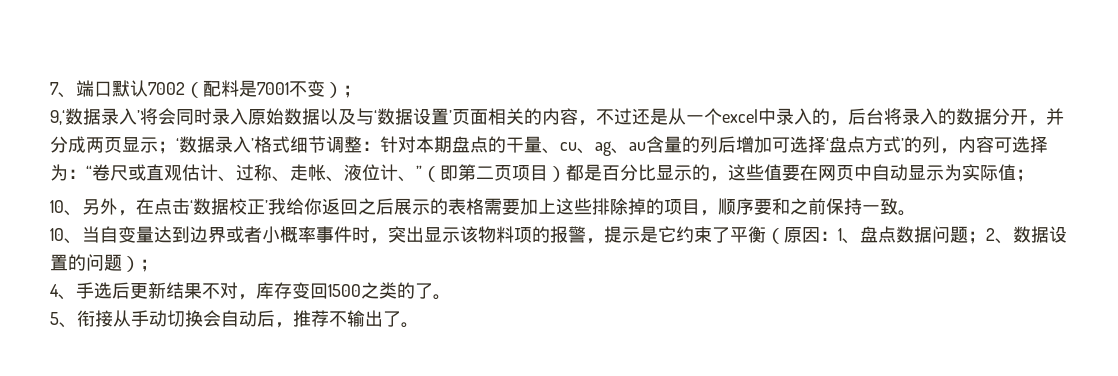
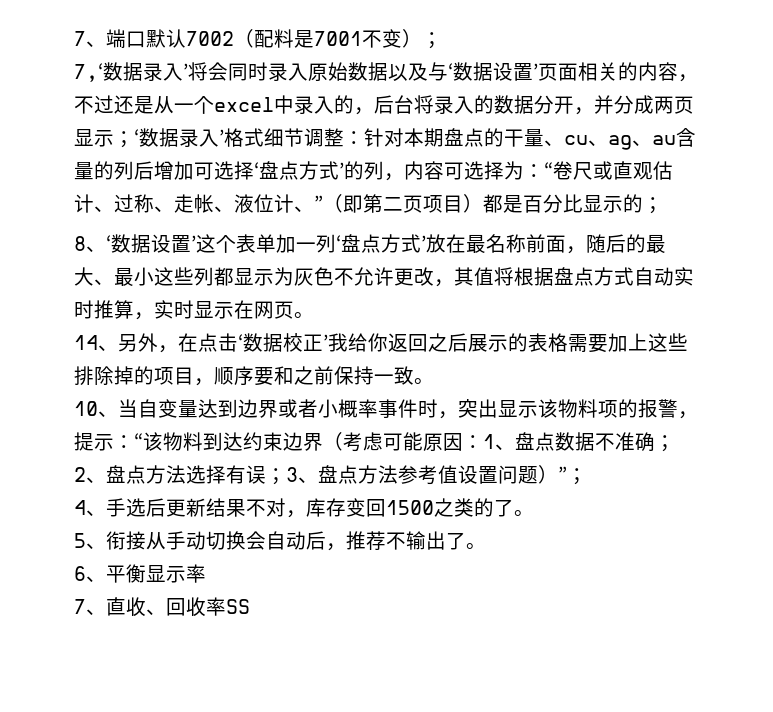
[50,110,65,125] 9,‘ -> [74,63,103,82] 7,‘
[710,164,1034,182] [50,200,64,213] ，这些值要在网页中自动显示为实际值； // 10 -> [643,197,663,214] [74,234,666,254] [74,267,694,287] [74,300,314,320] [74,335,98,350] ； // 8、‘数据设置’这个表单加一列‘盘点方式’放在最名称前面，随后的最大、最小这些列都显示为灰色不允许更改，其值将根据盘点方式自动实时推算，实时显示在网页。 // 14
[640,226,784,244] 是它约束了平衡（ -> [114,432,423,452] ：“该物料到达约束边界（考虑可能
[932,226,968,243] 问题 -> [595,432,655,452] 不准确
[1013,226,1067,243] [50,254,140,272] 数据设置的问题） -> [106,465,567,485] 盘点方法选择有误；3、盘点方法参考值设置问题）”
(419, 325) none -> [74,564,206,583] [74,597,250,617] // 6、平衡显示率 // 7、直收、回收率SS

